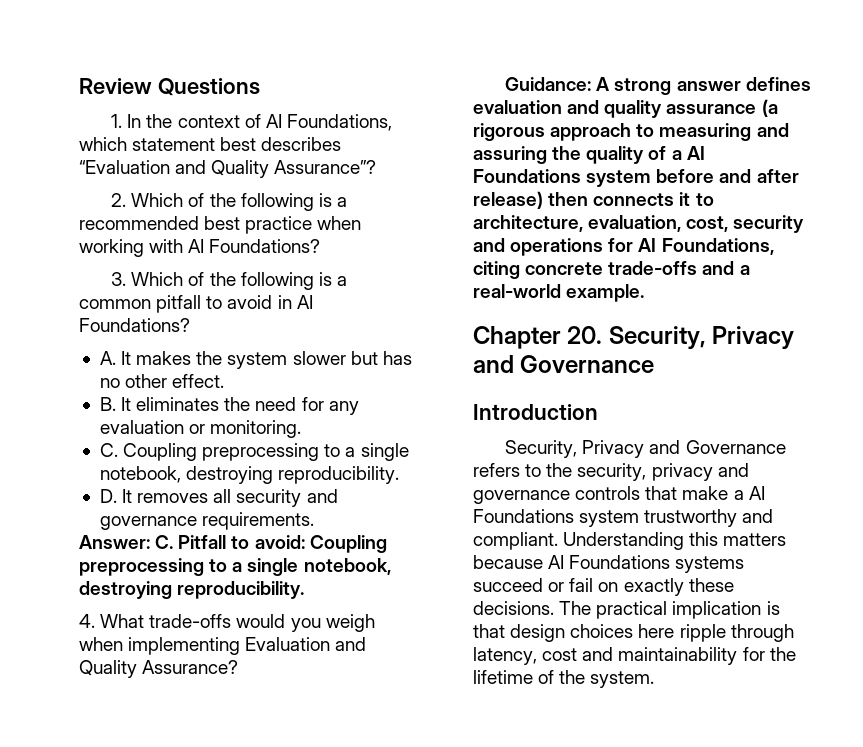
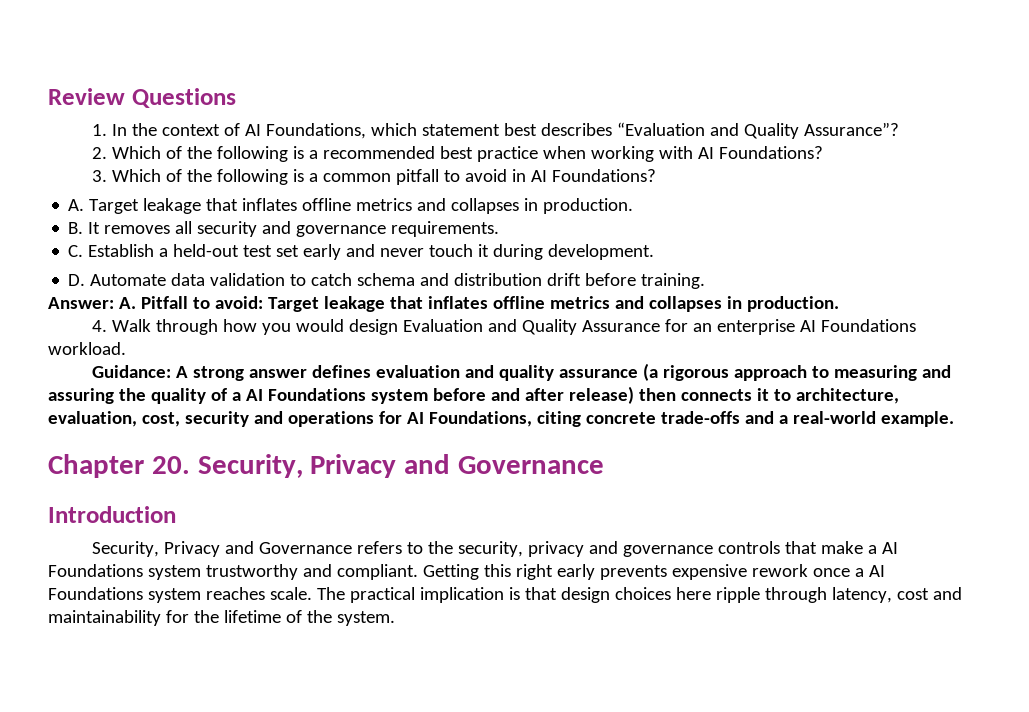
[121,351,412,369] [99,374,225,388] [99,397,359,415] [99,420,302,438] [99,443,409,461] [99,466,400,484] [99,489,117,503] It makes the system slower but has no other effect. // B. It eliminates the need for any evaluation or monitoring. // C. Coupling preprocessing to a single notebook, destroying reproducibility. // D. -> [89,198,634,214] [68,222,84,234] Target leakage that inflates offline metrics and collapses in production. // B.
(315, 521) none -> [68,244,655,260] [68,273,706,289] // C. Establish a held-out test set early and never touch it during development. // D. Automate data validation to catch schema and distribution drift before training.
[155,535,174,549] C. -> [118,297,136,309] A.
[309,535,387,553] [79,558,391,576] [79,581,305,599] [79,614,375,632] [79,637,367,655] [79,660,239,678] Coupling preprocessing to a single notebook, destroying reproducibility. // 4. What trade-offs would you weigh when implementing Evaluation and Quality Assurance? -> [267,296,839,312] [91,319,916,335] [48,342,126,355] Target leakage that inflates offline metrics and collapses in production. // 4. Walk through how you would design Evaluation and Quality Assurance for an enterprise AI Foundations workload.
[563,532,787,550] [473,555,745,573] [473,578,734,596] [473,601,554,615] Understanding this matters because AI Foundations systems succeed or fail on exactly these decisions. -> [422,564,885,580] [48,587,312,603] Getting this right early prevents expensive rework once a AI Foundations system reaches scale.

